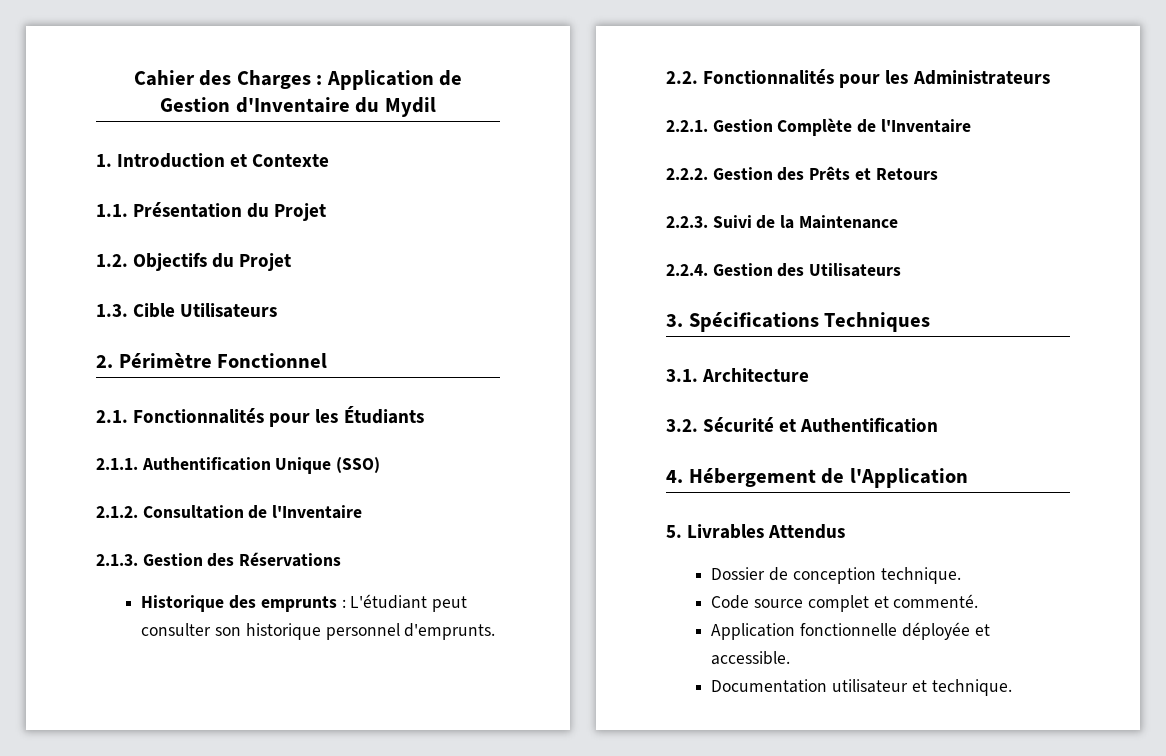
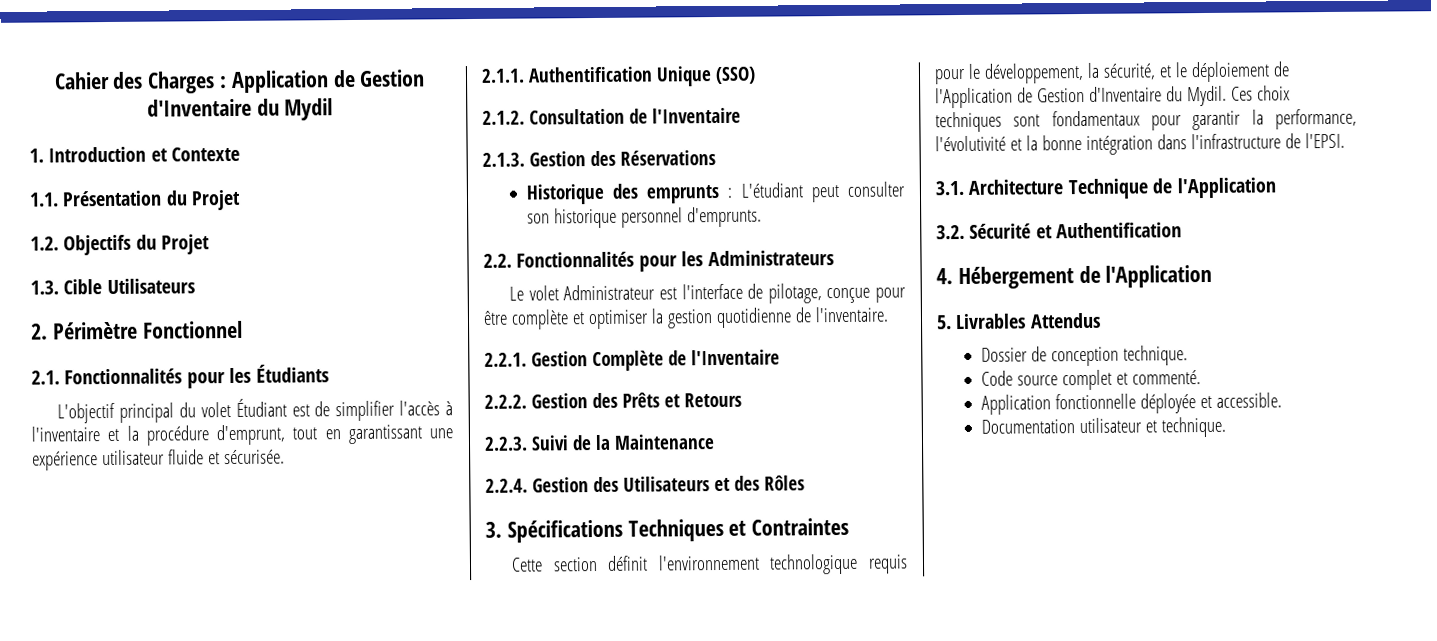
(424, 415) none -> [57,398,454,424] [31,424,453,446] [32,449,285,471] // L'objectif principal du volet Étudiant est de simplifier l'accès à l'inventaire et la procédure d'emprunt, tout en garantissant une expérience utilisateur fluide et sécurisée.
(1050, 77) none -> [509,283,906,304] [483,306,889,330] // Le volet Administrateur est l'interface de pilotage, conçue pour être complète et optimiser la gestion quotidienne de l'inventaire.
(902, 270) none -> [714,475,805,492] et des Rôles
(931, 322) none -> [728,517,850,536] [511,553,908,575] [934,61,1290,85] [935,85,1290,109] [935,108,1357,133] [935,132,1345,155] et Contraintes // Cette section définit l'environnement technologique requis pour le développement, la sécurité, et le déploiement de l'Application de Gestion d'Inventaire du Mydil. Ces choix techniques sont fondamentaux pour garantir la performance, l'évolutivité et la bonne intégration dans l'infrastructure de l'EPSI.
(810, 375) none -> [1067,177,1277,200] Technique de l'Application

